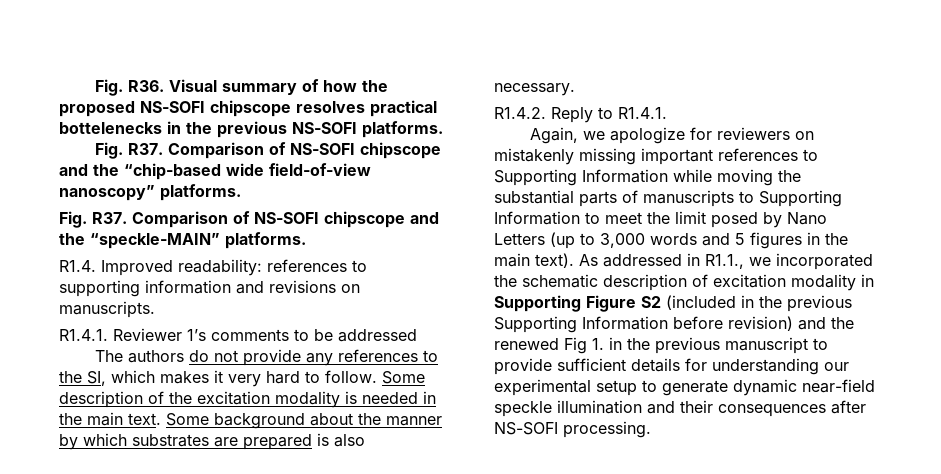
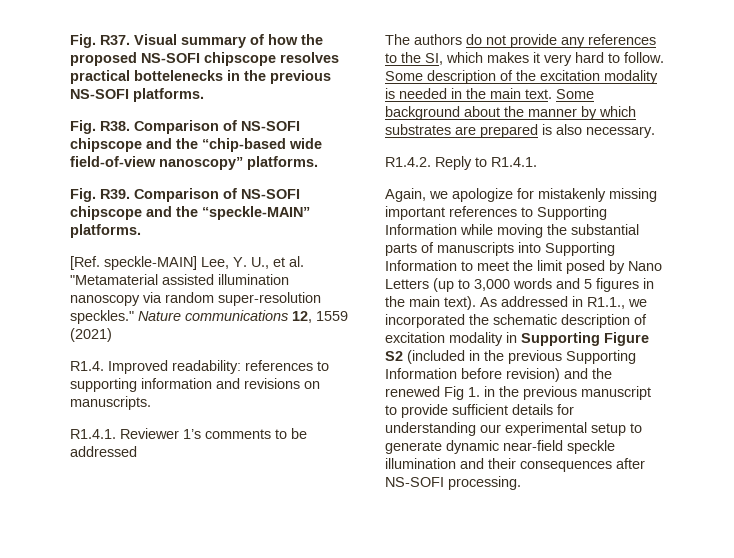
[94,79,164,96] Fig. R36. -> [70,34,130,48] Fig. R37.
[127,143,163,155] R37. -> [100,121,130,131] R38.
[92,212,127,224] R37. -> [100,189,130,199] R39.
(306, 240) none -> [70,256,304,270] [70,274,289,285] [70,292,321,306] [70,310,348,324] [70,328,112,342] // [Ref. speckle-MAIN] Lee, Y. U., et al. "Metamaterial assisted illumination nanoscopy via random super-resolution speckles." Nature communications 12, 1559 (2021)
[716,127,814,140] reviewers on -> (534, 193) none
[739,191,754,203] to -> [518,242,541,253] into

